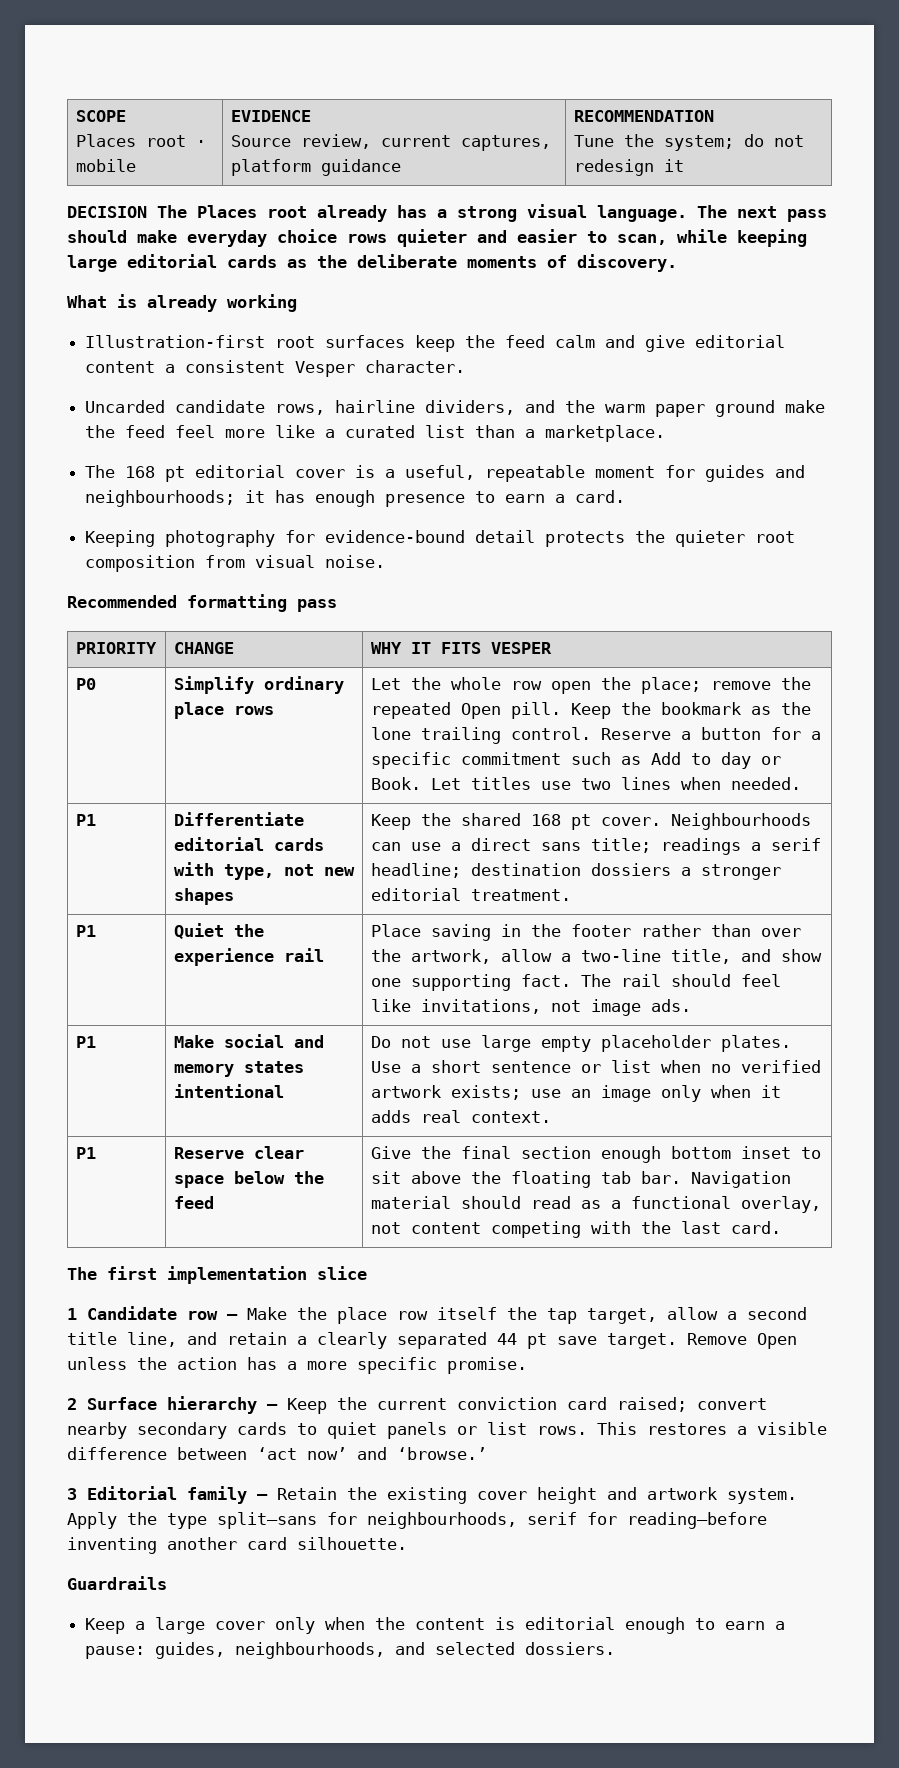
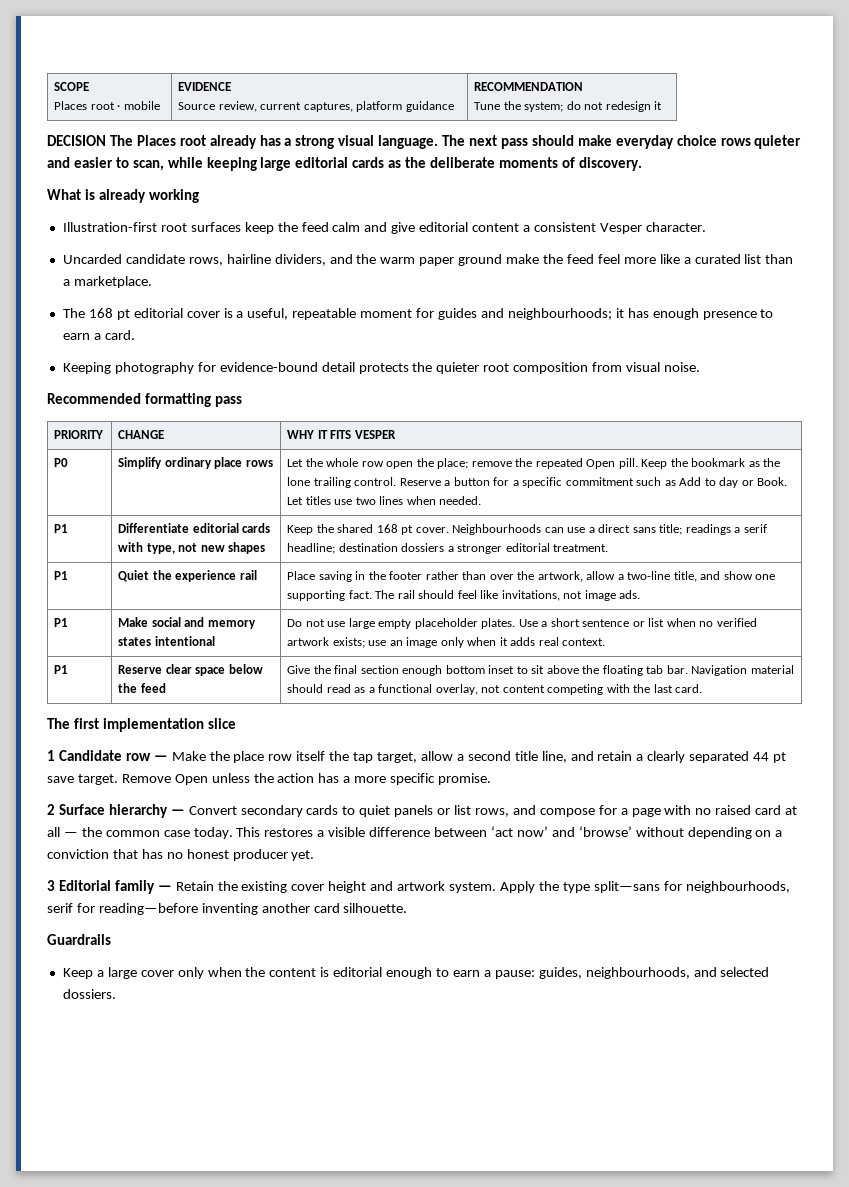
[287,1397,767,1414] [67,1422,127,1439] Keep the current conviction card raised; convert nearby -> [188,806,237,815] Convert
[537,1426,587,1435] rows. -> [474,805,798,817] [47,827,233,839] rows, and compose for a page with no raised card at all — the common case today.
[397,1447,487,1460] ‘browse.’ -> [578,826,783,839] [47,849,315,861] ‘browse’ without depending on a conviction that has no honest producer yet.

